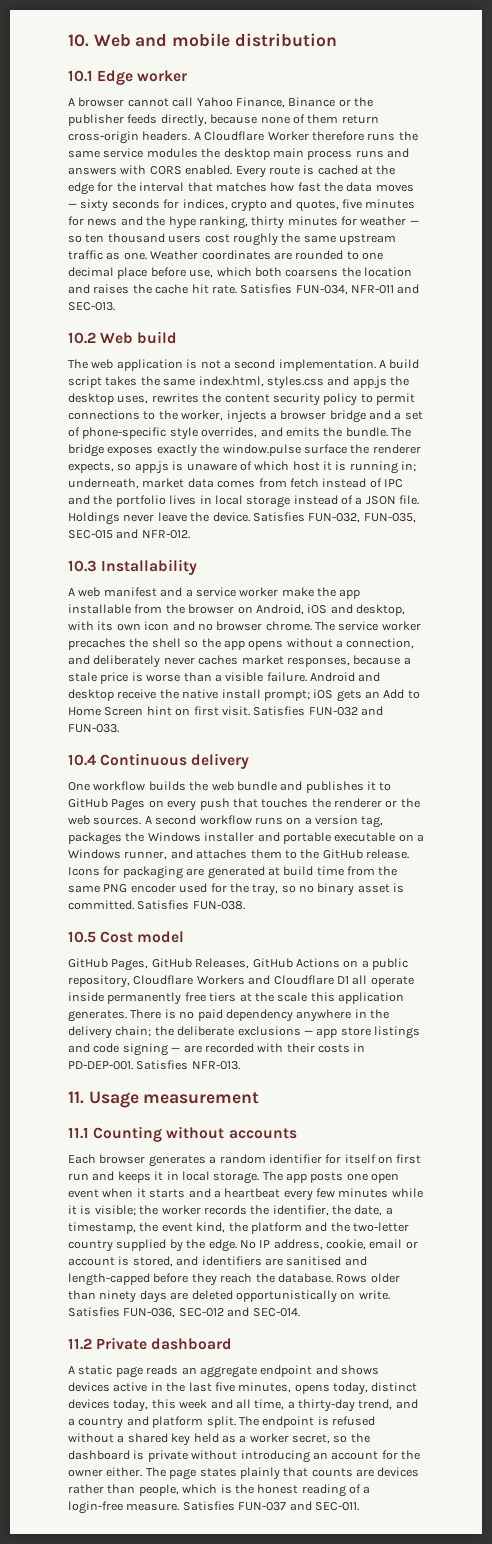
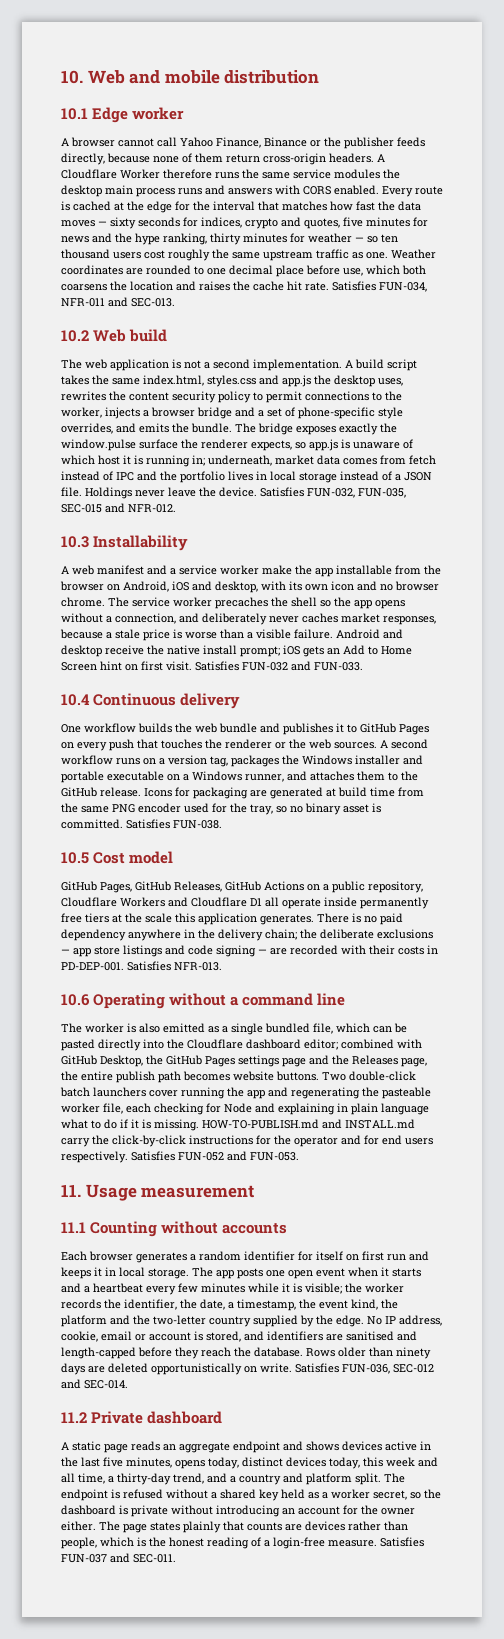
(240, 1065) none -> [61,993,346,1009] [61,1023,407,1035] [61,1039,422,1051] [61,1055,427,1067] [61,1071,416,1083] [60,1087,431,1099] [61,1103,429,1115] [61,1119,415,1131] [61,1135,433,1147] [61,1151,299,1163] // 10.6 Operating without a command line // The worker is also emitted as a single bundled file, which can be pasted directly into the Cloudflare dashboard editor; combined with GitHub Desktop, the GitHub Pages settings page and the Releases page, the entire publish path becomes website buttons. Two double-click batch launchers cover running the app and regenerating the pasteable worker file, each checking for Node and explaining in plain language what to do if it is missing. HOW-TO-PUBLISH.md and INSTALL.md carry the click-by-click instructions for the operator and for end users respectively. Satisfies FUN-052 and FUN-053.

